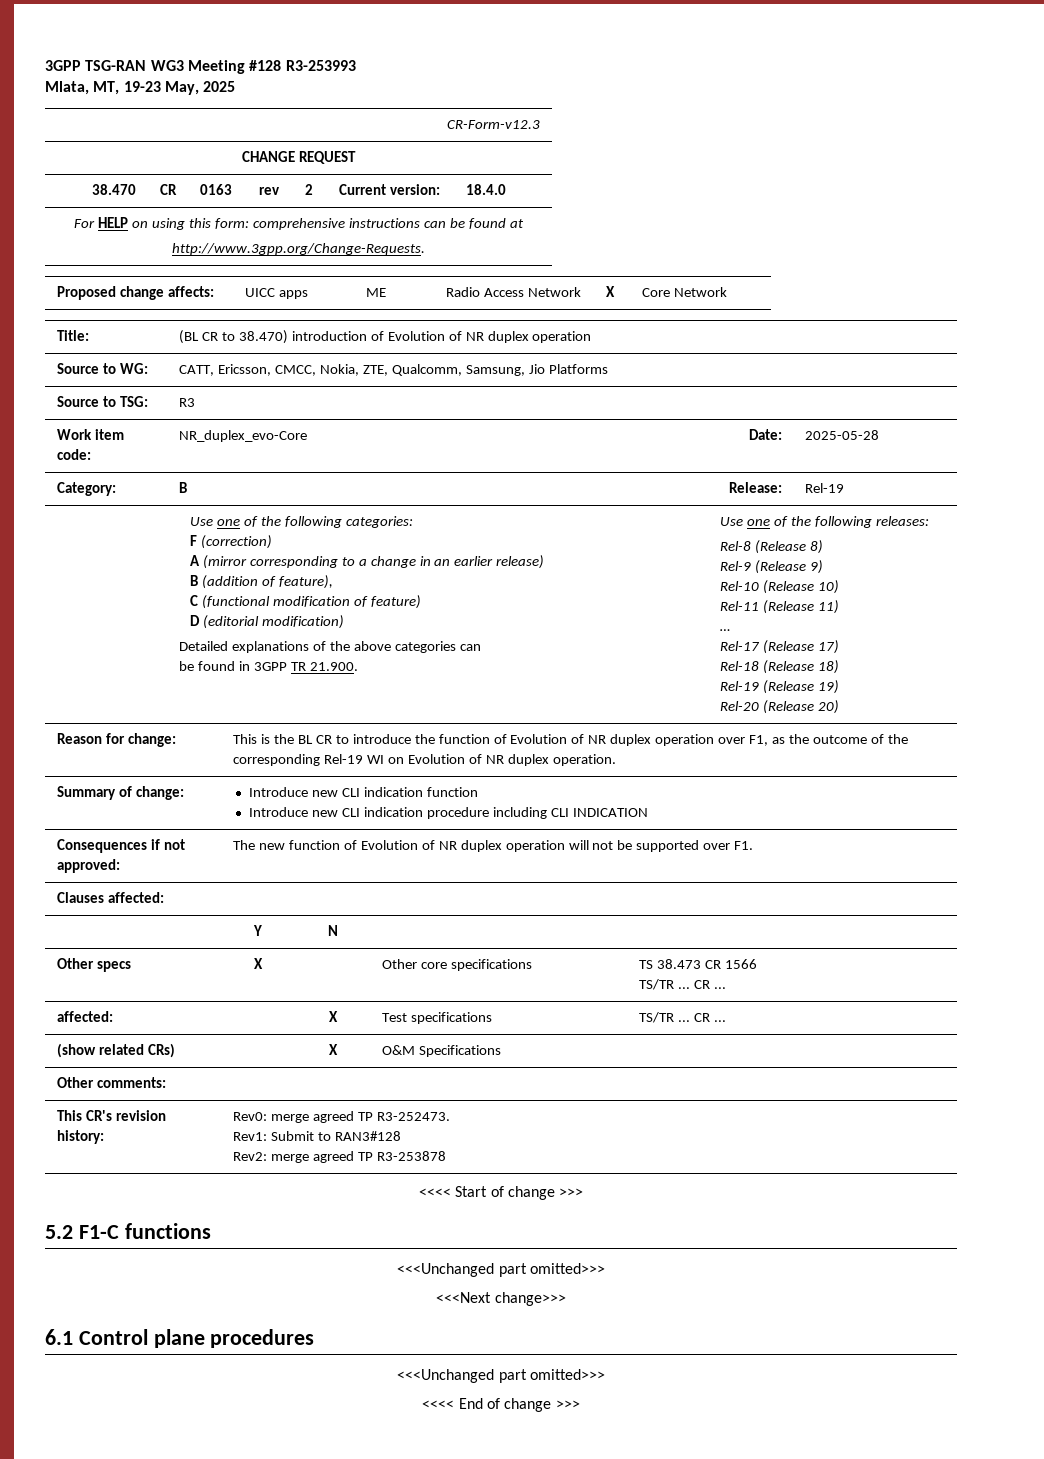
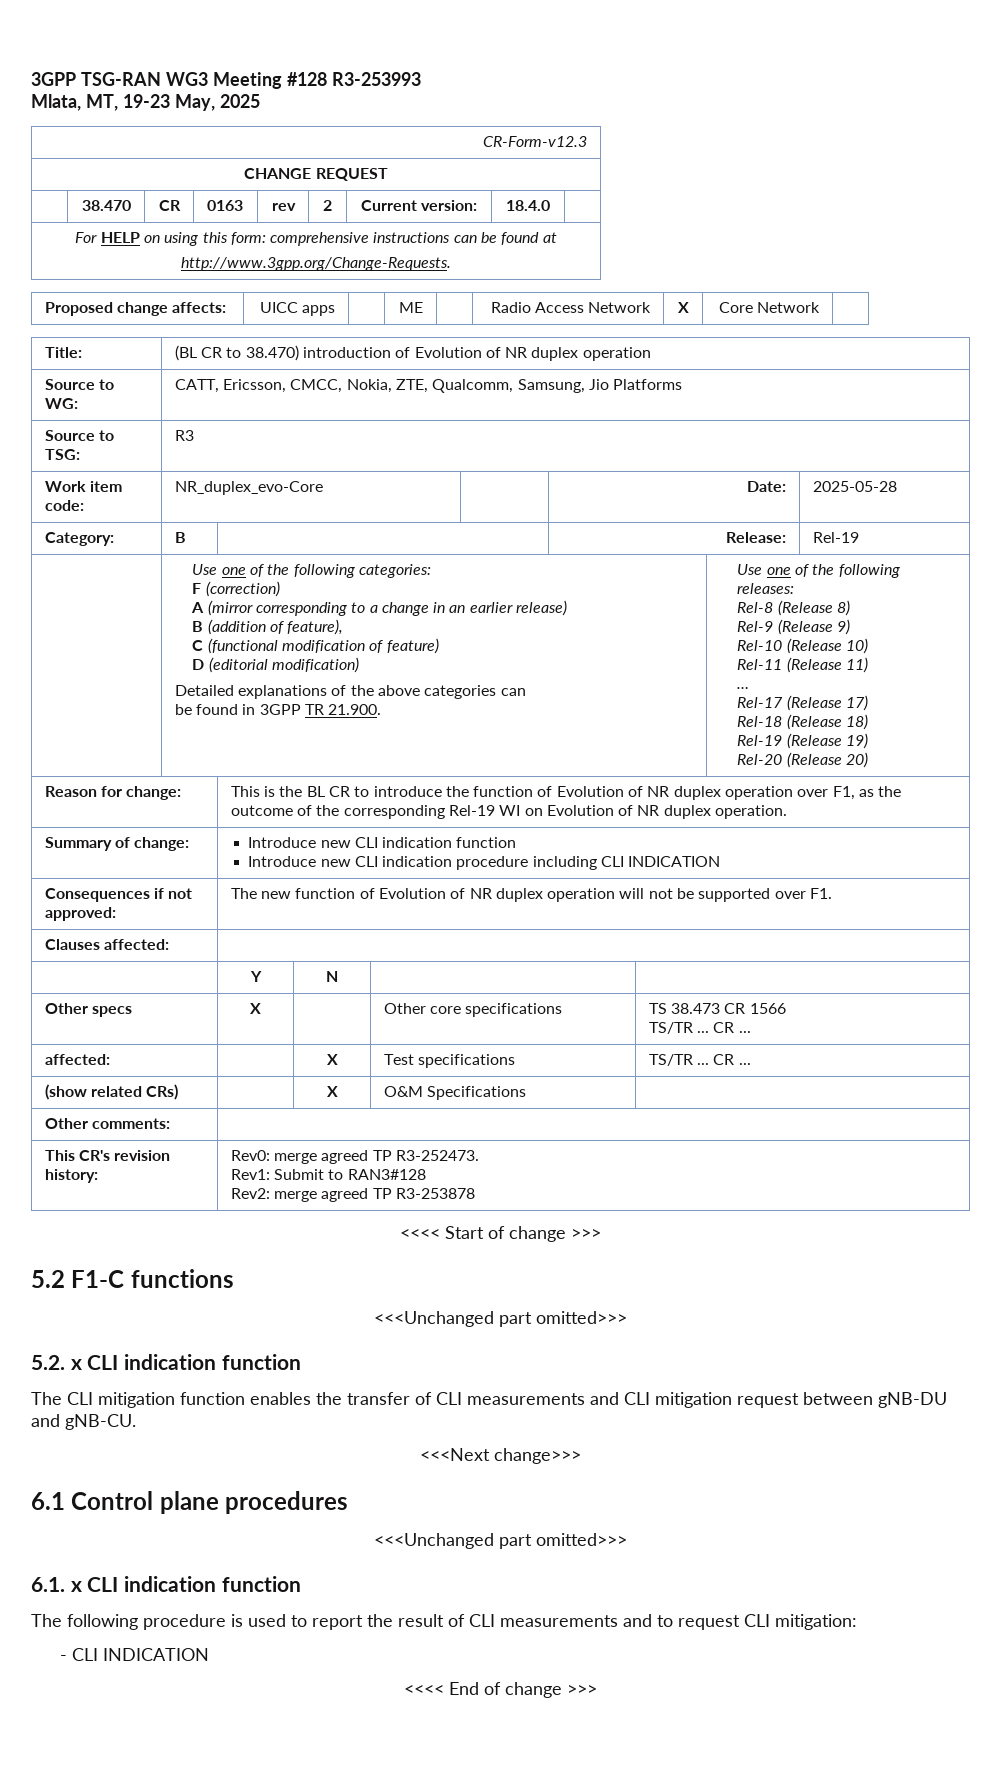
(605, 1268) none -> [31,1354,301,1370] [31,1392,947,1408] [31,1414,136,1430] // 5.2. x CLI indication function // The CLI mitigation function enables the transfer of CLI measurements and CLI mitigation request between gNB-DU and gNB-CU.
(605, 1374) none -> [31,1576,301,1592] [31,1614,857,1630] [60,1648,210,1661] // 6.1. x CLI indication function // The following procedure is used to report the result of CLI measurements and to request CLI mitigation: // - CLI INDICATION

